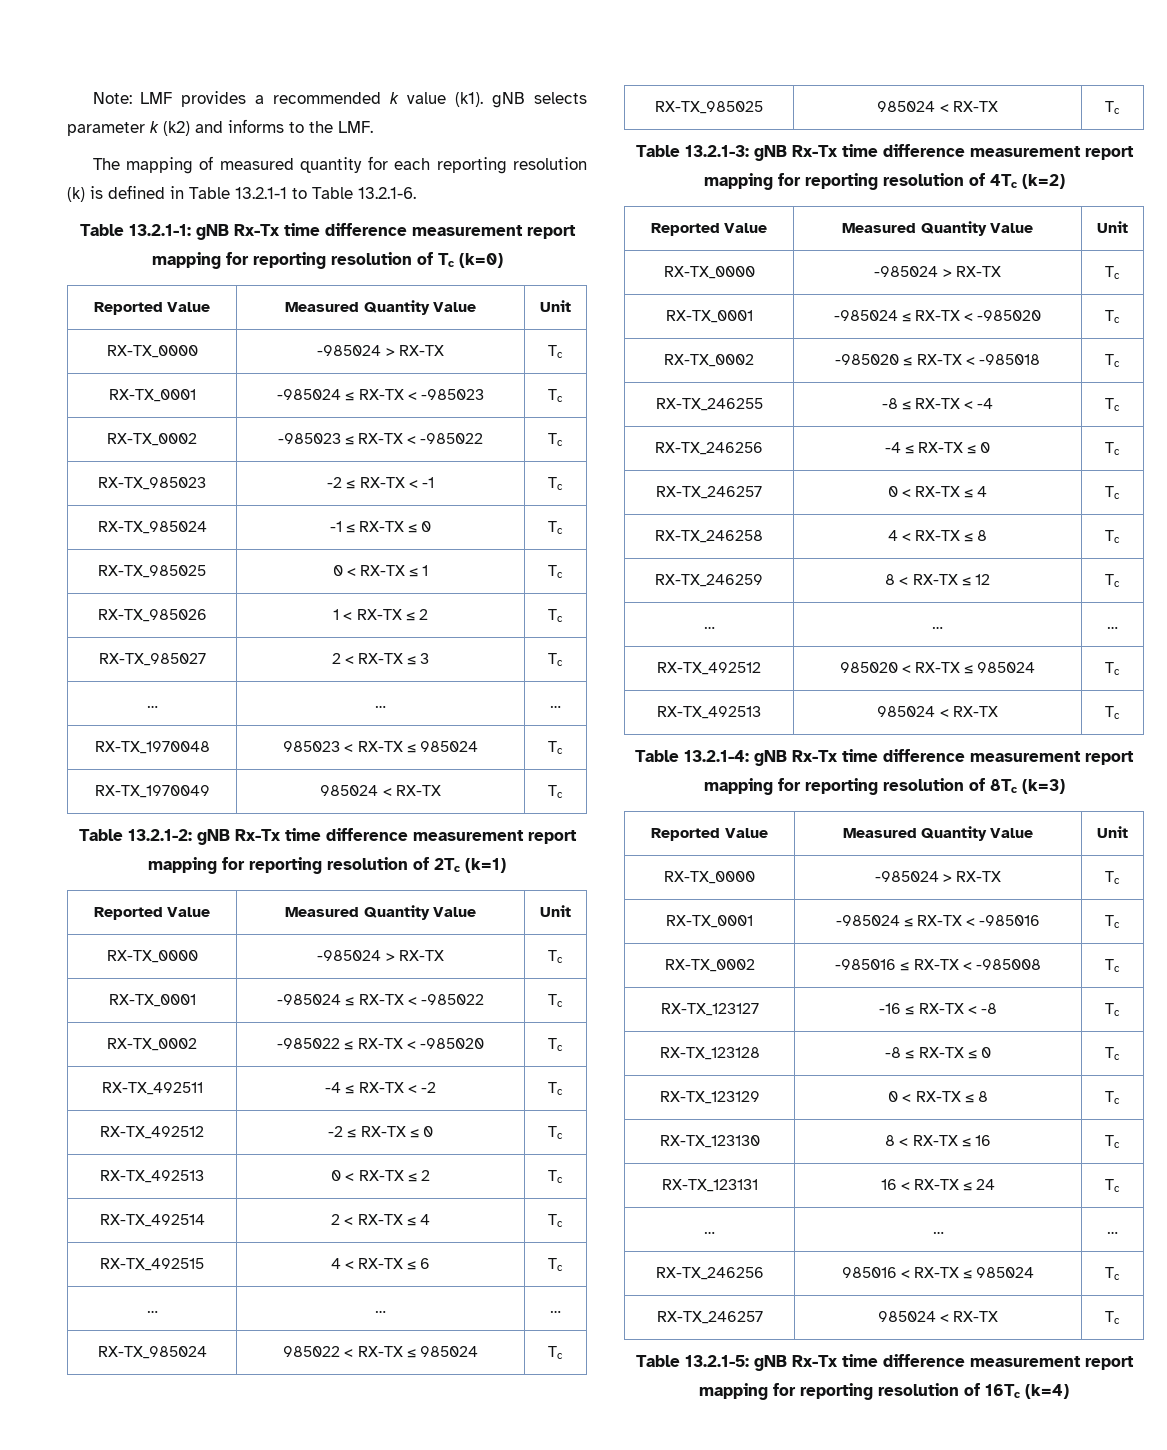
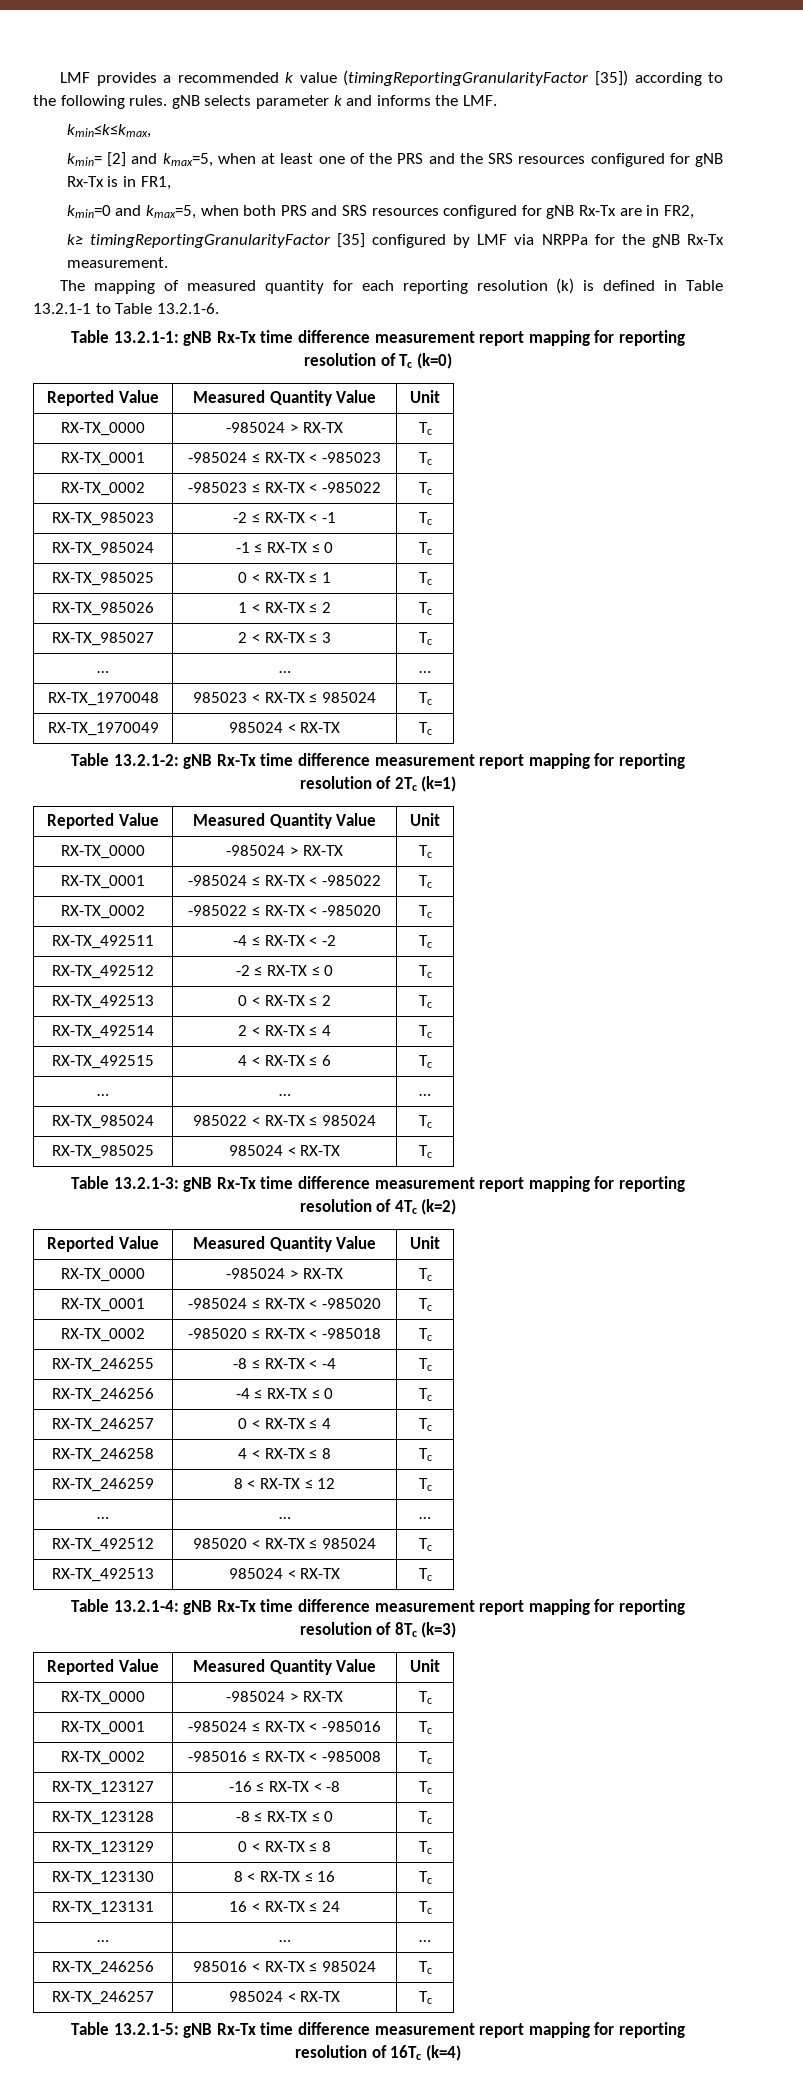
[92,92,132,104] Note: -> (60, 77) none
[455,92,484,107] (k1). -> [343,70,723,86] [33,95,168,109] (timingReportingGranularityFactor [35]) according to the following rules.
[163,121,190,136] (k2) -> (342, 100) none
[289,122,304,133] to -> (431, 100) none
(373, 127) none -> [66,124,151,138] [66,152,723,167] [66,176,171,190] [66,205,694,219] [66,233,724,248] [66,257,168,268] // kmin≤k≤kmax, // kmin= [2] and kmax=5, when at least one of the PRS and the SRS resources configured for gNB Rx-Tx is in FR1, // kmin=0 and kmax=5, when both PRS and SRS resources configured for gNB Rx-Tx are in FR2, // k≥ timingReportingGranularityFactor [35] configured by LMF via NRPPa for the gNB Rx-Tx measurement.

